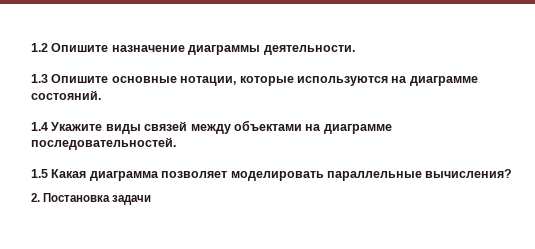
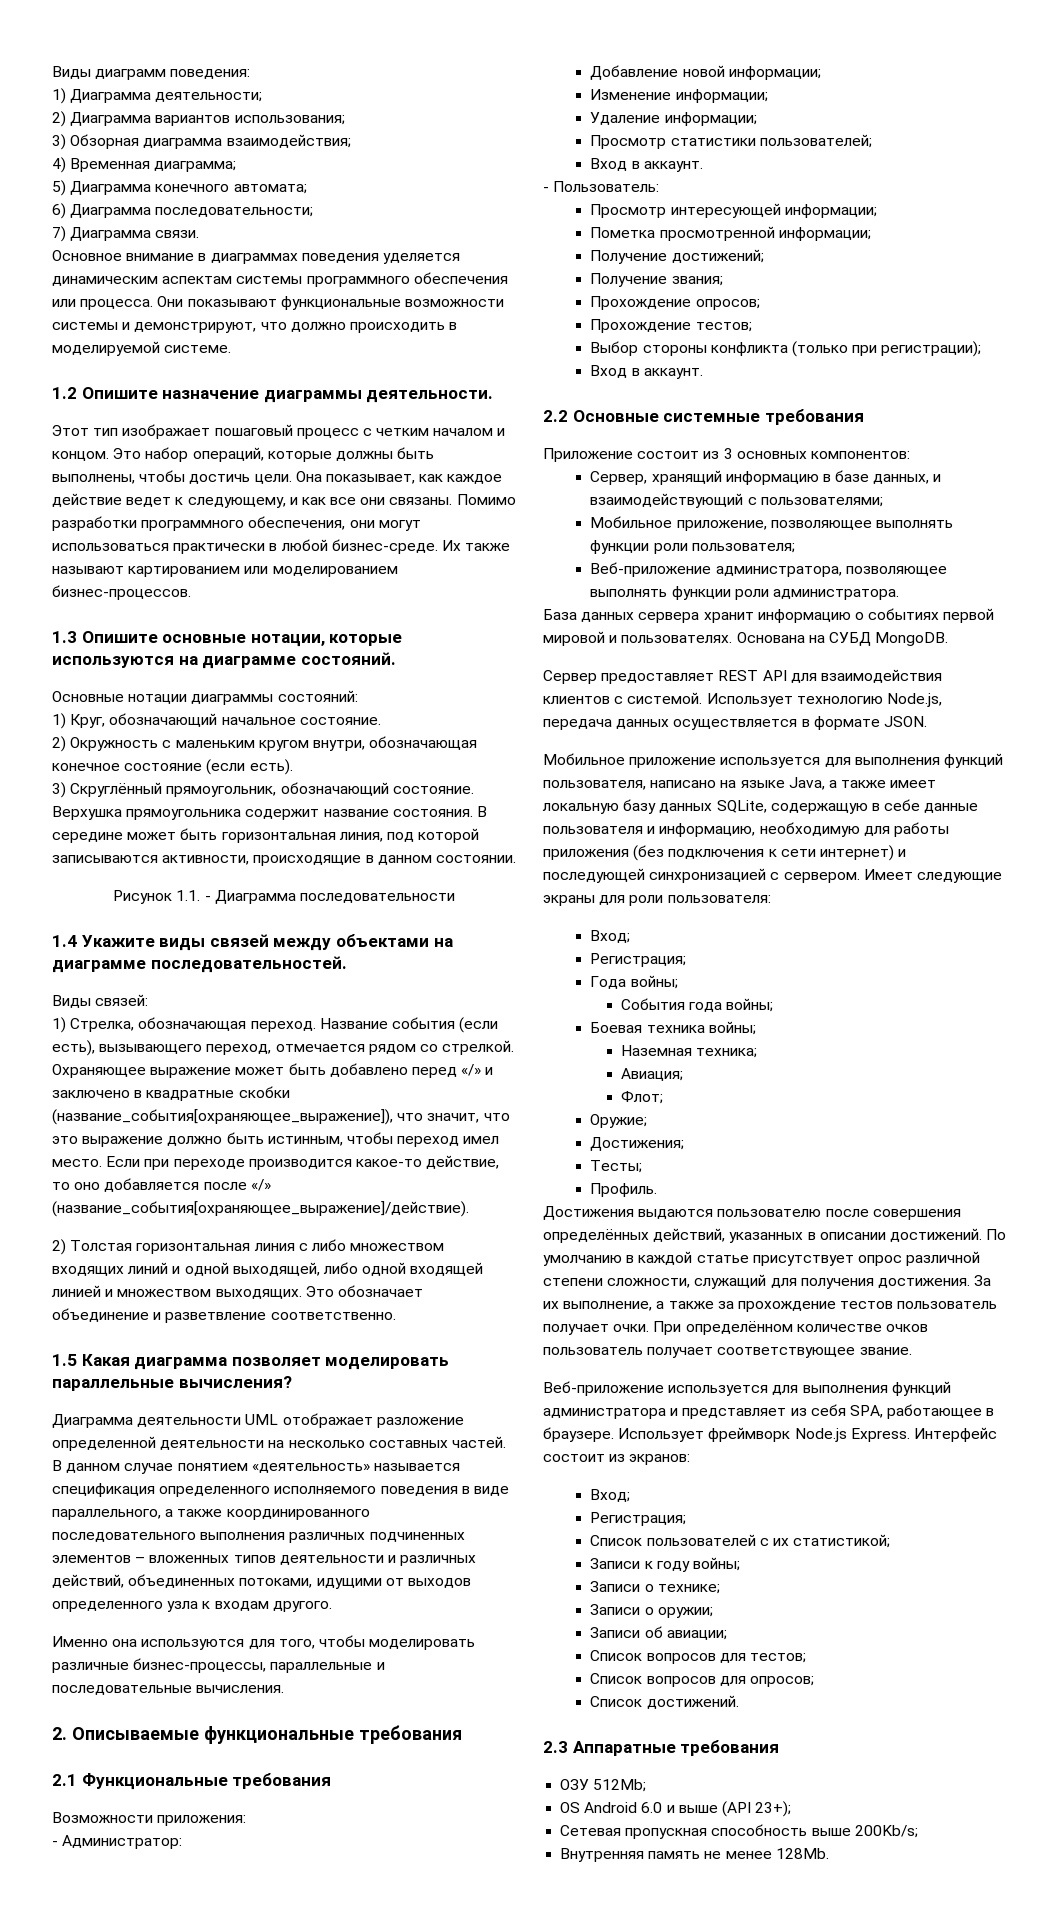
(31, 47) none -> [52,66,251,80] [52,88,263,104] [52,111,345,127] [52,134,351,150] [52,157,237,173] [52,180,307,196] [52,203,314,219] [52,226,200,242] [52,250,460,264] [52,272,508,287] [52,296,504,310] [52,322,458,333] [52,341,232,356] Виды диаграмм поведения: // 1) Диаграмма деятельности; // 2) Диаграмма вариантов использования; // 3) Обзорная диаграмма взаимодействия; // 4) Временная диаграмма; // 5) Диаграмма конечного автомата; // 6) Диаграмма последовательности; // 7) Диаграмма связи. // Основное внимание в диаграммах поведения уделяется динамическим аспектам системы программного обеспечения или процесса. Они показывают функциональные возможности системы и демонстрируют, что должно происходить в моделируемой системе. //
(355, 50) none -> [52,424,506,439] [52,447,435,462] [52,470,503,484] [52,493,516,508] [52,516,421,531] [52,539,511,554] [52,566,398,577] [52,585,191,600] // Этот тип изображает пошаговый процесс с четким началом и концом. Это набор операций, которые должны быть выполнены, чтобы достичь цели. Она показывает, как каждое действие ведет к следующему, и как все они связаны. Помимо разработки программного обеспечения, они могут использоваться практически в любой бизнес-среде. Их также называют картированием или моделированием бизнес-процессов.
(101, 95) none -> [52,690,358,705] [52,713,381,729] [52,736,478,752] [52,759,293,775] [52,782,474,798] [52,806,487,820] [52,828,480,843] [52,855,516,866] [113,890,455,904] // Основные нотации диаграммы состояний: // 1) Круг, обозначающий начальное состояние. // 2) Окружность с маленьким кругом внутри, обозначающая конечное состояние (если есть). // 3) Скруглённый прямоугольник, обозначающий состояние. Верхушка прямоугольника содержит название состояния. В середине может быть горизонтальная линия, под которой записываются активности, происходящие в данном состоянии. // Рисунок 1.1. - Диаграмма последовательности
(176, 143) none -> [52,994,149,1008] [52,1017,499,1033] [52,1040,515,1056] [52,1063,494,1078] [52,1086,290,1101] [52,1109,510,1125] [52,1132,500,1147] [52,1155,500,1170] [52,1178,271,1192] [52,1201,469,1217] [52,1239,445,1255] [52,1262,484,1276] [51,1285,423,1299] [52,1308,396,1323] // Виды связей: // 1) Стрелка, обозначающая переход. Название события (если есть), вызывающего переход, отмечается рядом со стрелкой. Охраняющее выражение может быть добавлено перед «/» и заключено в квадратные скобки (название_события[охраняющее_выражение]), что значит, что это выражение должно быть истинным, чтобы переход имел место. Если при переходе производится какое-то действие, то оно добавляется после «/» (название_события[охраняющее_выражение]/действие). // 2) Толстая горизонтальная линия с либо множеством входящих линий и одной выходящей, либо одной входящей линией и множеством выходящих. Это обозначает объединение и разветвление соответственно.
[31,193,152,205] 2. Постановка задачи -> [52,1413,464,1428] [52,1436,506,1451] [52,1460,460,1474] [52,1483,509,1497] [52,1509,370,1520] [52,1532,465,1543] [52,1555,477,1566] [52,1574,471,1589] [52,1601,332,1612] [52,1635,476,1650] [52,1658,385,1673] [52,1685,285,1695] [52,1725,462,1744] [52,1773,332,1790] [52,1812,247,1826] [52,1835,183,1849] [590,65,821,80] [590,89,768,103] [590,112,757,126] [590,134,872,149] [590,158,703,172] [543,181,660,192] [590,203,877,218] [590,226,871,241] [590,249,764,264] [590,273,723,287] [590,296,760,310] [590,319,752,333] [590,341,982,357] [590,365,703,379] [543,409,864,425] [543,448,910,462] [590,470,942,485] [590,493,883,508] [590,516,953,531] [590,540,795,554] [590,562,947,577] [590,586,899,600] [543,608,995,623] [543,631,949,646] [543,669,942,684] [543,692,942,707] [543,716,927,730] [543,753,1003,768] [543,777,937,790] [542,799,979,814] [543,822,949,837] [543,845,907,861] [543,868,1002,883] [543,895,771,906] [590,930,631,943] [590,953,687,967] [590,975,678,989] [620,998,773,1012] [590,1021,756,1035] [620,1045,757,1058] [620,1068,683,1081] [620,1091,663,1104] [590,1114,648,1128] [590,1137,685,1151] [590,1160,643,1173] [590,1183,658,1197] [543,1206,961,1220] [543,1228,1007,1243] [543,1251,981,1266] [543,1274,992,1289] [543,1301,998,1312] [543,1321,928,1335] [543,1347,912,1358] [543,1381,951,1396] [543,1404,995,1419] [543,1427,997,1442] [543,1454,691,1465] [590,1489,631,1502] [590,1512,687,1526] [590,1534,891,1548] [590,1557,740,1572] [590,1581,720,1594] [590,1604,713,1618] [590,1626,727,1640] [590,1650,806,1664] [590,1673,814,1687] [590,1695,739,1709] [543,1740,780,1756] [560,1779,647,1792] [560,1801,792,1817] [560,1824,918,1839] [560,1848,829,1862] Диаграмма деятельности UML отображает разложение определенной деятельности на несколько составных частей. В данном случае понятием «деятельность» называется спецификация определенного исполняемого поведения в виде параллельного, а также координированного последовательного выполнения различных подчиненных элементов – вложенных типов деятельности и различных действий, объединенных потоками, идущими от выходов определенного узла к входам другого. // Именно она используются для того, чтобы моделировать различные бизнес-процессы, параллельные и последовательные вычисления. // 2. Описываемые функциональные требования // 2.1 Функциональные требования // Возможности приложения: // - Администратор: // Добавление новой информации; // Изменение информации; // Удаление информации; // Просмотр статистики пользователей; // Вход в аккаунт. // - Пользователь: // Просмотр интересующей информации; // Пометка просмотренной информации; // Получение достижений; // Получение звания; // Прохождение опросов; // Прохождение тестов; // Выбор стороны конфликта (только при регистрации); // Вход в аккаунт. // 2.2 Основные системные требования // Приложение состоит из 3 основных компонентов: // Сервер, хранящий информацию в базе данных, и взаимодействующий с пользователями; // Мобильное приложение, позволяющее выполнять функции роли пользователя; // Веб-приложение администратора, позволяющее выполнять функции роли администратора. // База данных сервера хранит информацию о событиях первой мировой и пользователях. Основана на СУБД MongoDB. // Сервер предоставляет REST API для взаимодействия клиентов с системой. Использует технологию Node.js, передача данных осуществляется в формате JSON. // Мобильное приложение используется для выполнения функций пользователя, написано на языке Java, а также имеет локальную базу данных SQLite, содержащую в себе данные пользователя и информацию, необходимую для работы приложения (без подключения к сети интернет) и последующей синхронизацией с сервером. Имеет следующие экраны для роли пользователя: // Вход; // Регистрация; // Года войны; // События года войны; // Боевая техника войны; // Наземная техника; // Авиация; // Флот; // Оружие; // Достижения; // Тесты; // Профиль. // Достижения выдаются пользователю после совершения определённых действий, указанных в описании достижений. По умолчанию в каждой статье присутствует опрос различной степени сложности, служащий для получения достижения. За их выполнение, а также за прохождение тестов пользователь получает очки. При определённом количестве очков пользователь получает соответствующее звание. // Веб-приложение используется для выполнения функций администратора и представляет из себя SPA, работающее в браузере. Использует фреймворк Node.js Express. Интерфейс состоит из экранов: // Вход; // Регистрация; // Список пользователей с их статистикой; // Записи к году войны; // Записи о технике; // Записи о оружии; // Записи об авиации; // Список вопросов для тестов; // Список вопросов для опросов; // Список достижений. // 2.3 Аппаратные требования // ОЗУ 512Mb; // OS Android 6.0 и выше (API 23+); // Сетевая пропускная способность выше 200Kb/s; // Внутренняя память не менее 128Mb.

